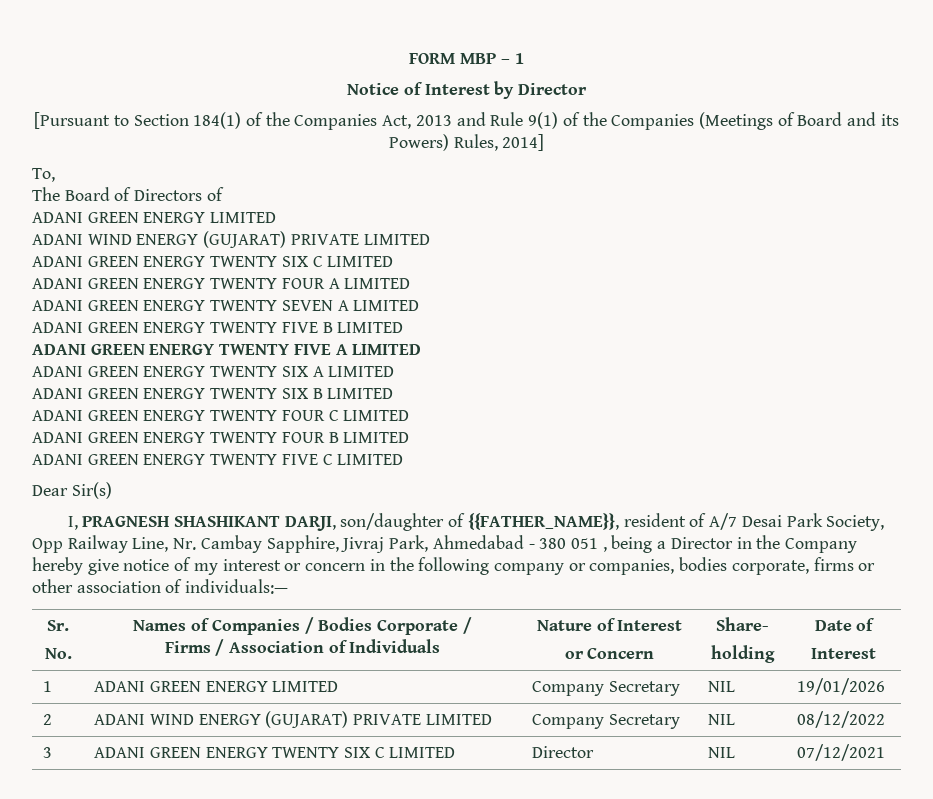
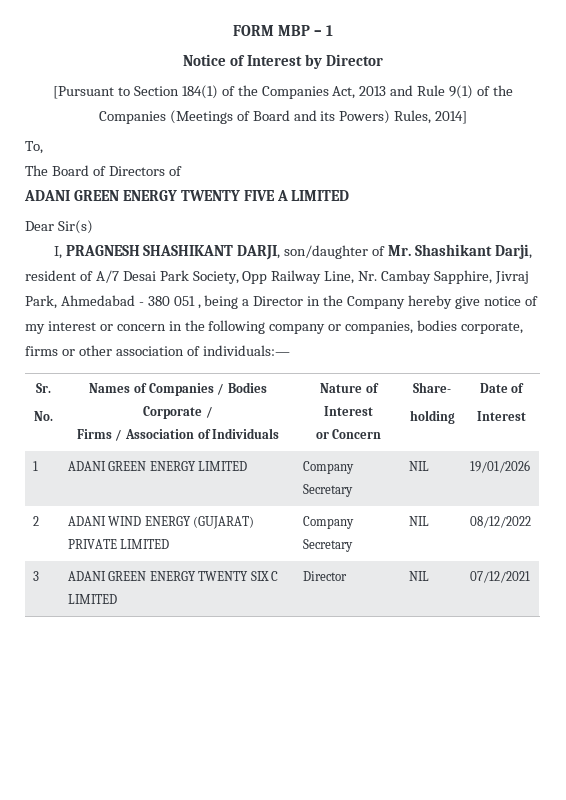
[32,212,277,223] [32,231,430,248] [32,256,394,267] [32,278,411,289] [32,300,420,311] [32,322,404,333] // ADANI GREEN ENERGY LIMITED // ADANI WIND ENERGY (GUJARAT) PRIVATE LIMITED // ADANI GREEN ENERGY TWENTY SIX C LIMITED // ADANI GREEN ENERGY TWENTY FOUR A LIMITED // ADANI GREEN ENERGY TWENTY SEVEN A LIMITED // ADANI GREEN ENERGY TWENTY FIVE B LIMITED -> (182, 171) none
[32,366,395,377] [32,388,394,399] [32,410,410,421] [32,432,410,443] [32,454,404,465] // ADANI GREEN ENERGY TWENTY SIX A LIMITED // ADANI GREEN ENERGY TWENTY SIX B LIMITED // ADANI GREEN ENERGY TWENTY FOUR C LIMITED // ADANI GREEN ENERGY TWENTY FOUR B LIMITED // ADANI GREEN ENERGY TWENTY FIVE C LIMITED -> (350, 195) none
[467,513,619,530] {{FATHER_NAME}}, -> [388,244,532,259] Mr. Shashikant Darji,

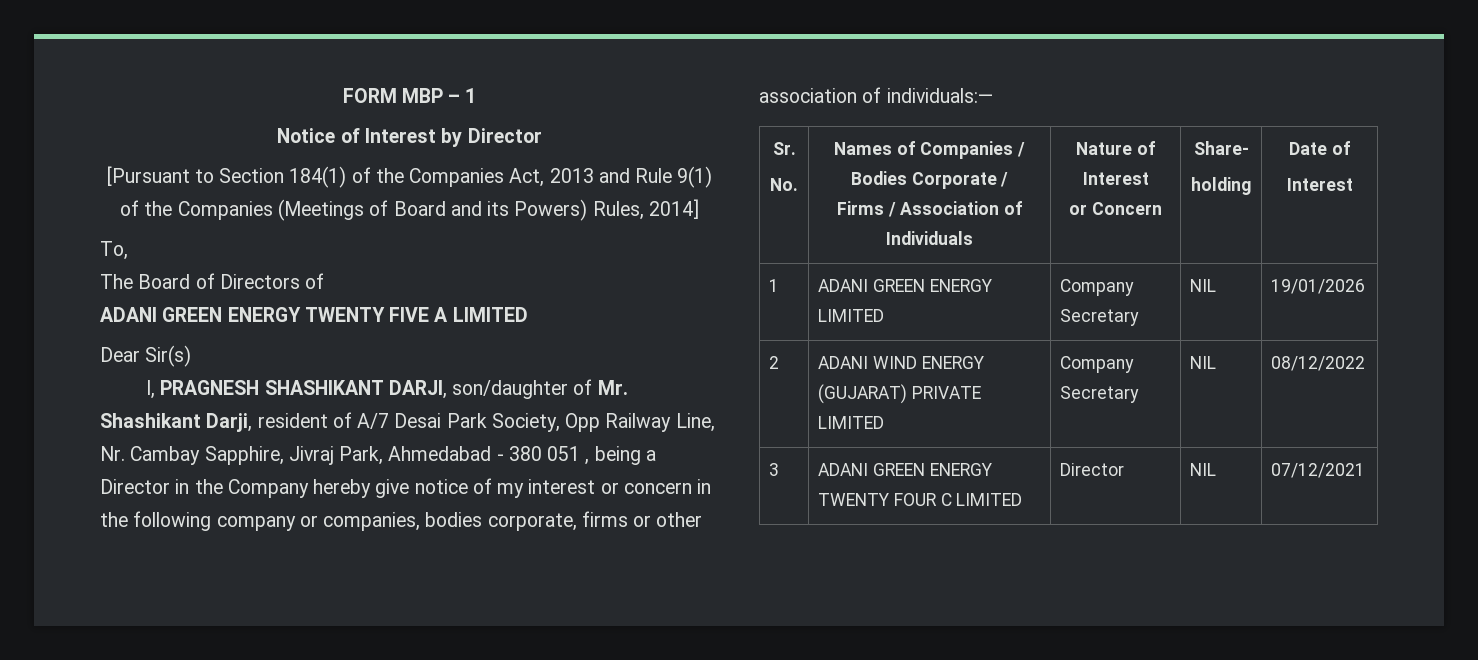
[250,571,269,581] SIX -> [893,493,937,506] FOUR

